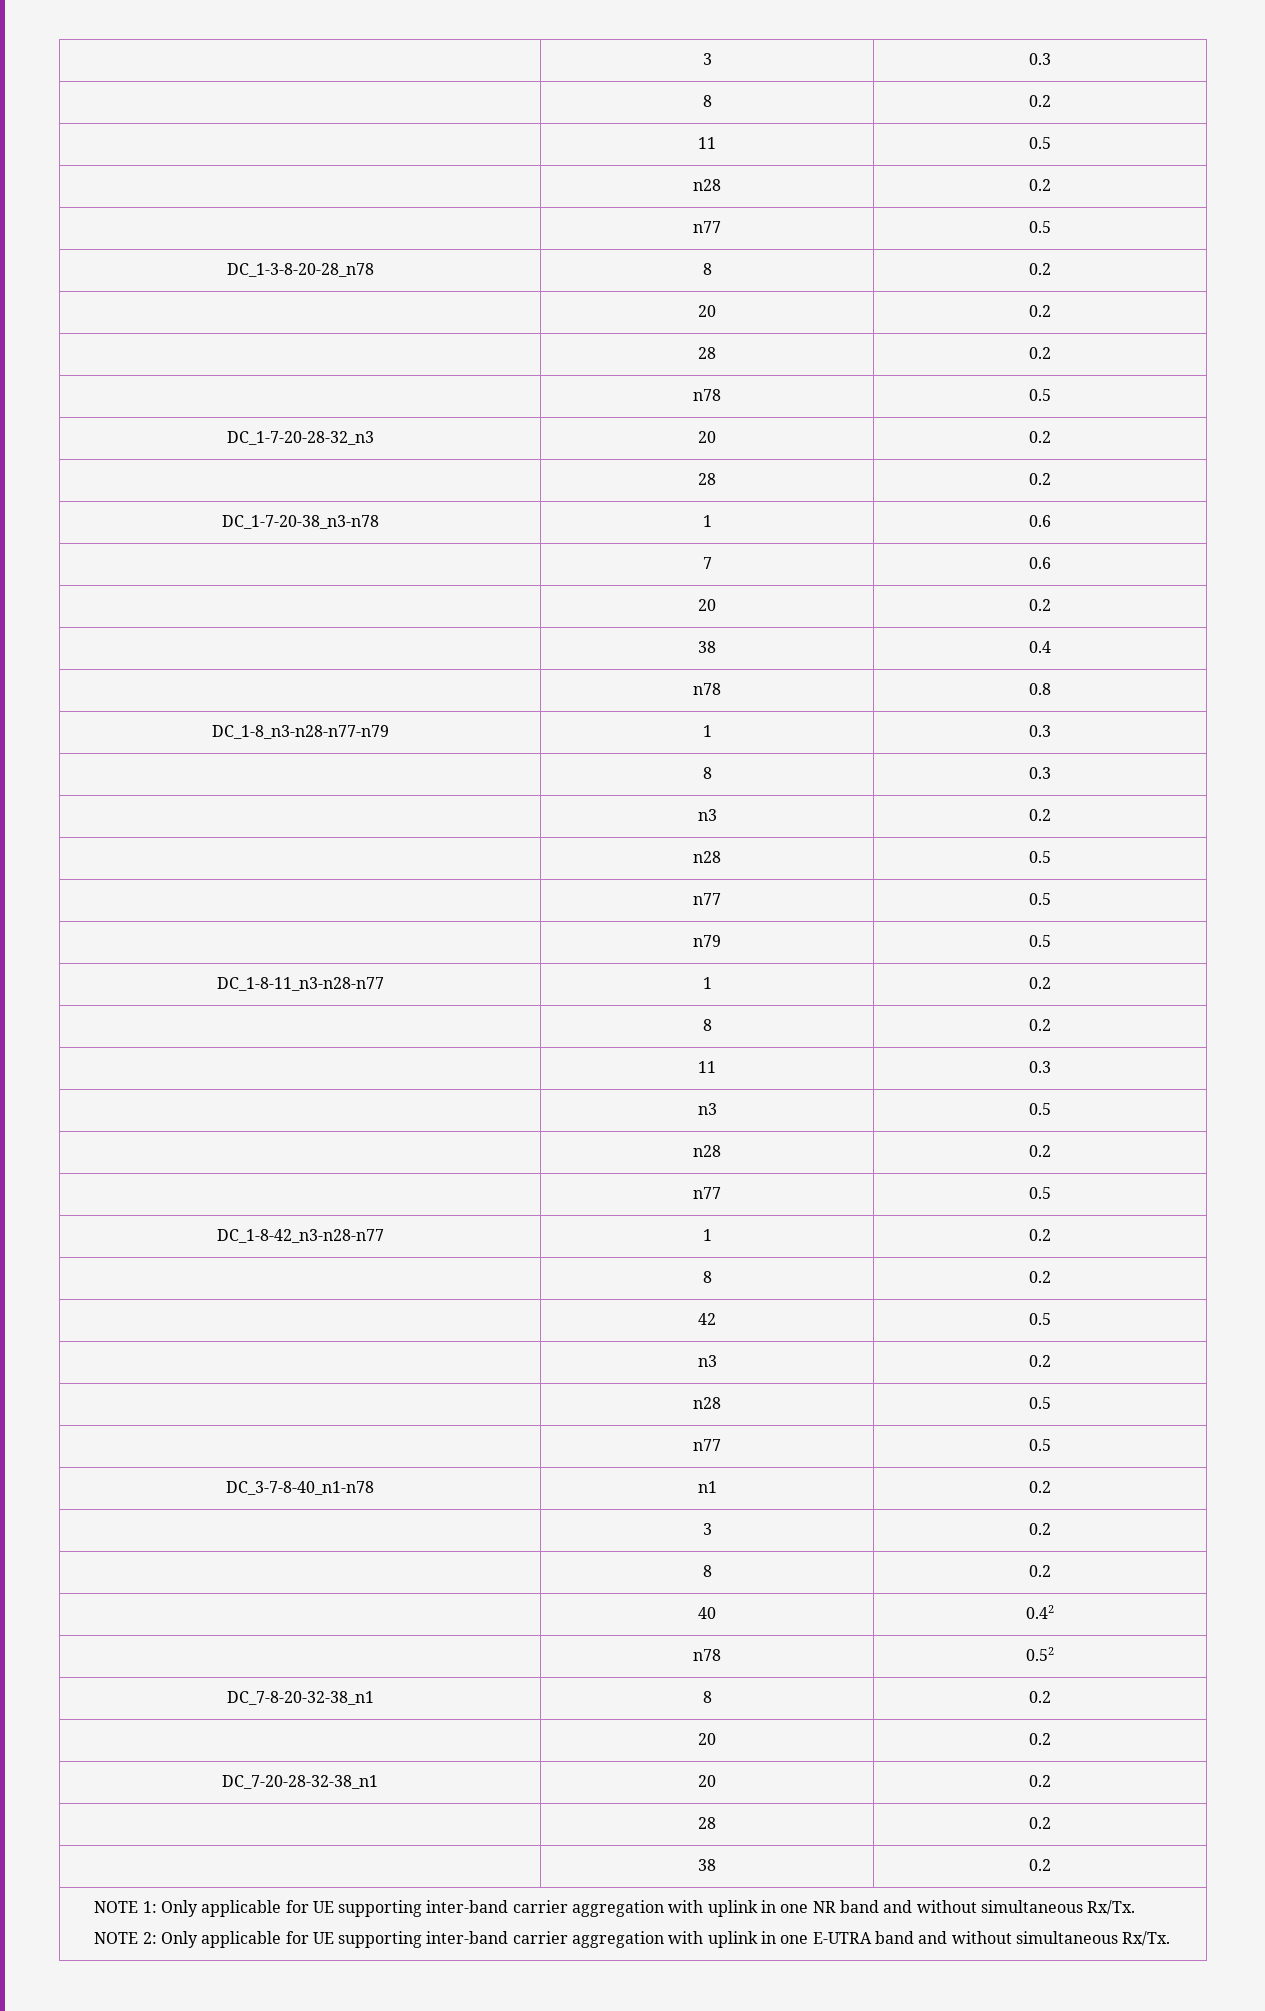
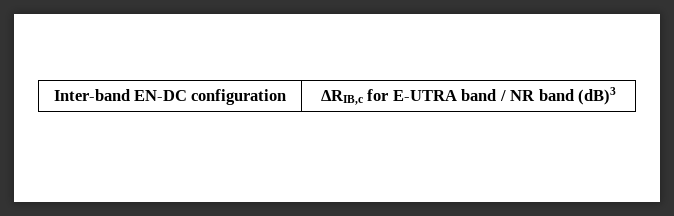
[702,53,712,65] [1029,53,1051,65] [702,95,712,107] [1029,95,1051,107] [698,137,716,149] [1029,137,1051,149] [693,179,721,191] [1029,179,1051,191] [693,221,721,233] [1029,221,1051,233] [226,263,374,277] [702,263,712,275] [1029,263,1051,275] [698,305,716,317] [1029,305,1051,317] [698,347,716,359] [1029,347,1051,359] [693,389,721,401] [1029,389,1051,401] [226,431,374,445] [698,431,716,443] [1029,431,1051,443] [698,473,716,485] [1029,473,1051,485] [221,515,379,529] [702,515,712,527] [1029,515,1051,527] [702,557,712,569] [1029,557,1051,569] [698,599,716,611] [1029,599,1051,611] [698,641,716,653] [1029,641,1051,653] [693,683,721,695] [1029,683,1051,695] [211,725,389,739] [702,725,712,737] [1029,725,1051,737] [702,767,712,779] [1029,767,1051,779] [697,809,717,821] [1029,809,1051,821] [693,851,721,863] [1029,851,1051,863] [693,893,721,905] [1029,893,1051,905] [693,935,721,947] [1029,935,1051,947] [216,977,384,991] [702,977,712,989] [1029,977,1051,989] [702,1019,712,1031] [1029,1019,1051,1031] [698,1061,716,1073] [1029,1061,1051,1073] [697,1103,717,1115] [1029,1103,1051,1115] [693,1145,721,1157] [1029,1145,1051,1157] [693,1187,721,1199] [1029,1187,1051,1199] [216,1229,384,1243] [702,1229,712,1241] [1029,1229,1051,1241] [702,1271,712,1283] [1029,1271,1051,1283] [698,1313,716,1325] [1029,1313,1051,1325] [697,1355,717,1367] [1029,1355,1051,1367] [693,1397,721,1409] [1029,1397,1051,1409] [693,1439,721,1451] [1029,1439,1051,1451] [226,1481,374,1495] [697,1481,717,1493] [1029,1481,1051,1493] [702,1523,712,1535] [1029,1523,1051,1535] [702,1565,712,1577] [1029,1565,1051,1577] [698,1607,716,1619] [1026,1605,1054,1619] [693,1649,721,1661] [1026,1647,1054,1661] [226,1691,374,1705] [702,1691,712,1703] [1029,1691,1051,1703] [698,1733,716,1745] [1029,1733,1051,1745] [222,1775,378,1789] [698,1775,716,1787] [1029,1775,1051,1787] [698,1817,716,1829] [1029,1817,1051,1829] [698,1859,716,1871] [1029,1859,1051,1871] [94,1900,1136,1917] [94,1931,1171,1948] | 3 | 0.3 // | 8 | 0.2 // | 11 | 0.5 // | n28 | 0.2 // | n77 | 0.5 // DC_1-3-8-20-28_n78 | 8 | 0.2 // | 20 | 0.2 // | 28 | 0.2 // | n78 | 0.5 // DC_1-7-20-28-32_n3 | 20 | 0.2 // | 28 | 0.2 // DC_1-7-20-38_n3-n78 | 1 | 0.6 // | 7 | 0.6 // | 20 | 0.2 // | 38 | 0.4 // | n78 | 0.8 // DC_1-8_n3-n28-n77-n79 | 1 | 0.3 // | 8 | 0.3 // | n3 | 0.2 // | n28 | 0.5 // | n77 | 0.5 // | n79 | 0.5 // DC_1-8-11_n3-n28-n77 | 1 | 0.2 // | 8 | 0.2 // | 11 | 0.3 // | n3 | 0.5 // | n28 | 0.2 // | n77 | 0.5 // DC_1-8-42_n3-n28-n77 | 1 | 0.2 // | 8 | 0.2 // | 42 | 0.5 // | n3 | 0.2 // | n28 | 0.5 // | n77 | 0.5 // DC_3-7-8-40_n1-n78 | n1 | 0.2 // | 3 | 0.2 // | 8 | 0.2 // | 40 | 0.42 // | n78 | 0.52 // DC_7-8-20-32-38_n1 | 8 | 0.2 // | 20 | 0.2 // DC_7-20-28-32-38_n1 | 20 | 0.2 // | 28 | 0.2 // | 38 | 0.2 // NOTE 1: Only applicable for UE supporting inter-band carrier aggregation with uplink in one NR band and without simultaneous Rx/Tx. // NOTE 2: Only applicable for UE supporting inter-band carrier aggregation with uplink in one E-UTRA band and without simultaneous Rx/Tx. -> [53,89,287,105] [320,87,617,105] Inter-band EN-DC configuration | ΔRIB,c for E-UTRA band / NR band (dB)3

